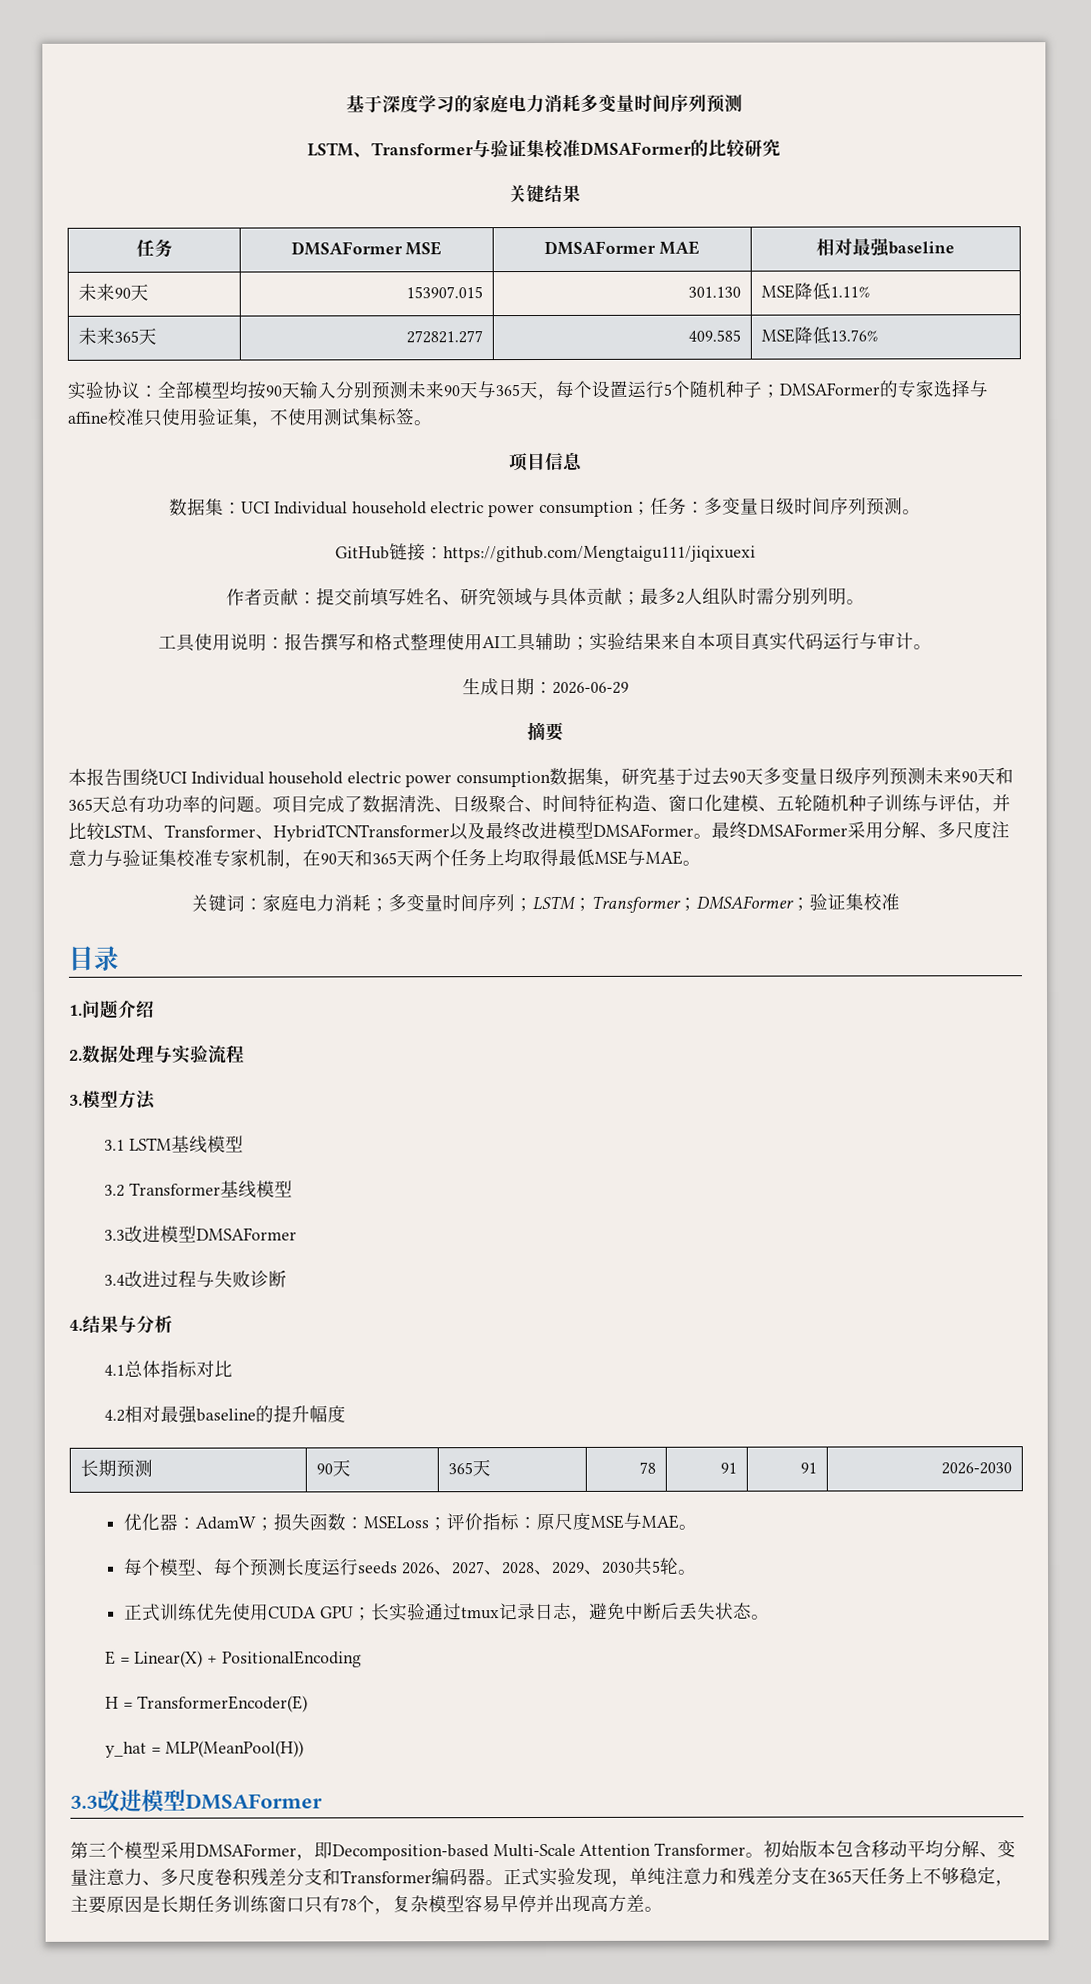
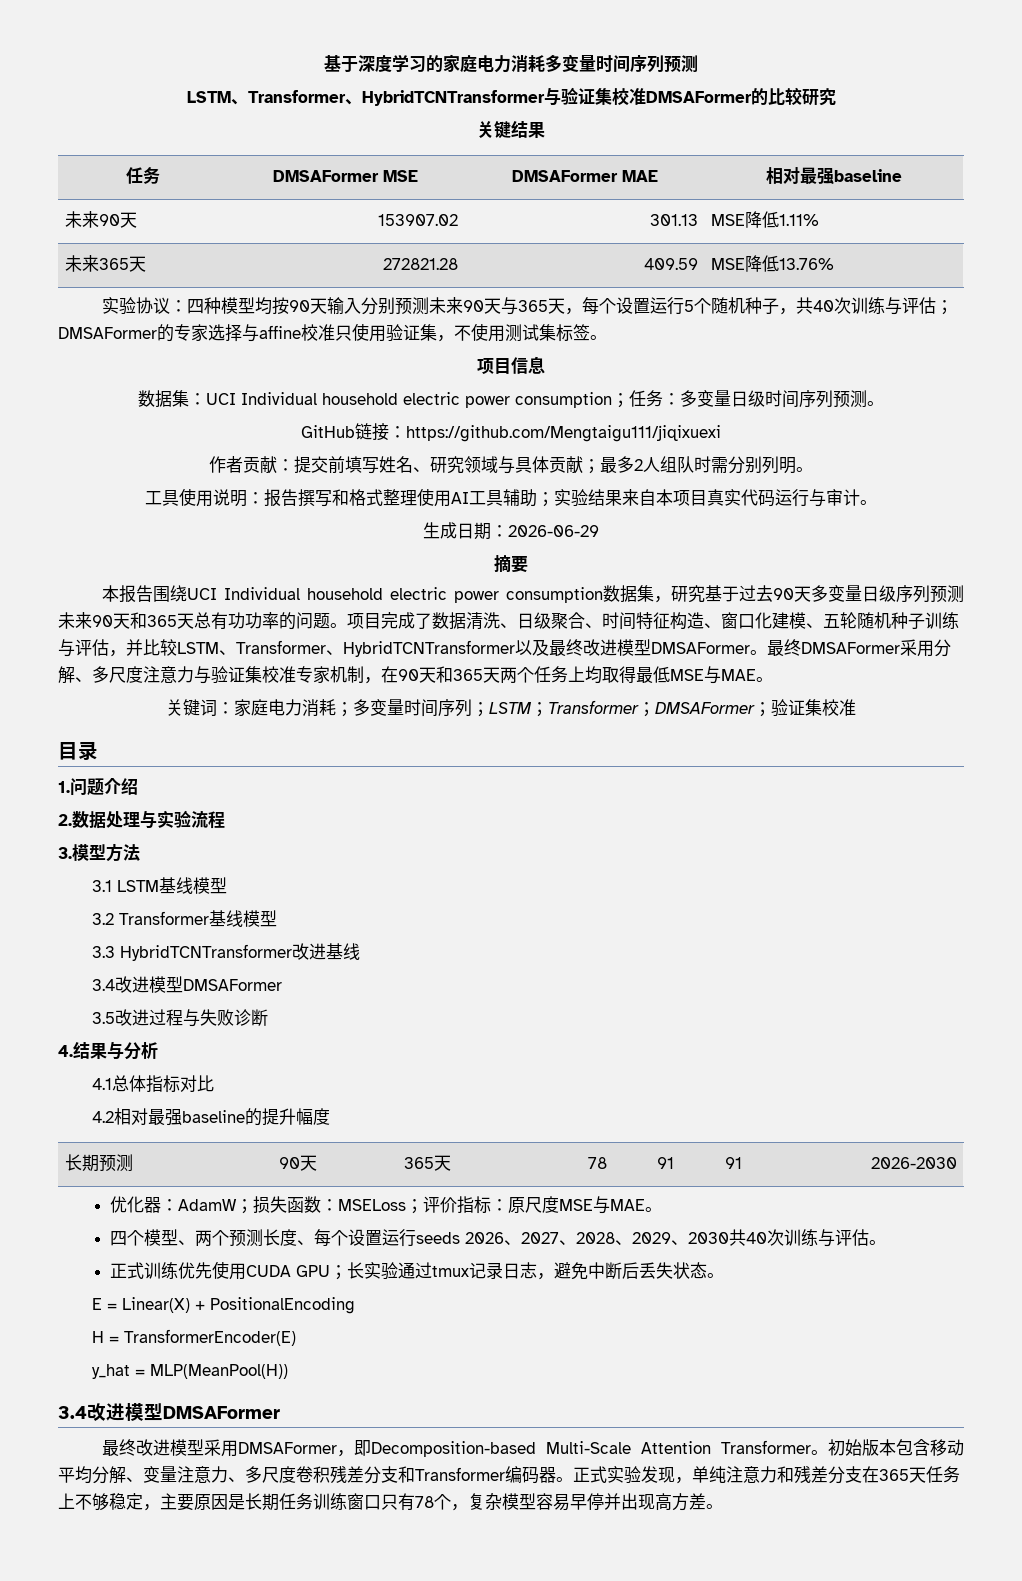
(474, 149) none -> [344,90,545,106] 、HybridTCNTransformer
[406,286,484,299] [688,286,742,298] 153907.015 | 301.130 -> [378,214,459,226] [650,214,699,226] 153907.02 | 301.13
[406,330,484,344] [688,329,742,342] 272821.277 | 409.585 -> [383,258,459,270] [644,258,699,270] 272821.28 | 409.59
[157,381,194,399] 全部 -> [186,297,221,314] 四种
(762, 389) none -> [778,297,936,315] ，共40次训练与评估
[123,1225,297,1243] [103,1274,125,1286] 改进模型DMSAFormer // 3.4 -> [119,943,360,961] [91,976,282,993] [91,1012,115,1024] HybridTCNTransformer改进基线 // 3.4改进模型DMSAFormer // 3.5
[123,1558,144,1576] 每 -> [110,1231,128,1246] 四
[213,1558,234,1576] 每 -> [195,1230,213,1246] 两
(324, 1567) none -> [297,1229,383,1246] 、每个设置
[650,1557,679,1575] 5轮 -> [746,1229,870,1247] 40次训练与评估
[70,1789,323,1812] [70,1841,125,1859] 3.3改进模型DMSAFormer // 第三个 -> [58,1403,280,1421] [101,1439,170,1456] 3.4改进模型DMSAFormer // 最终改进

